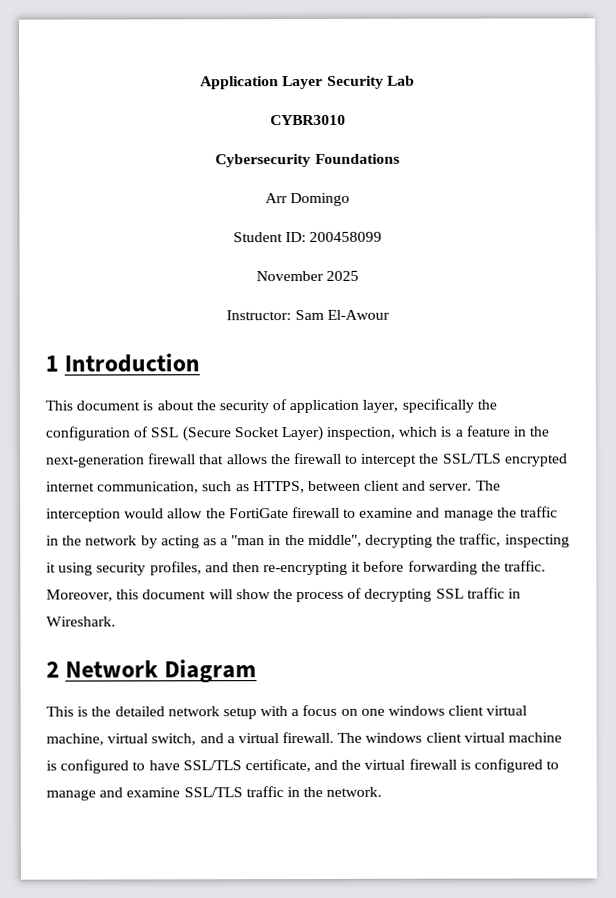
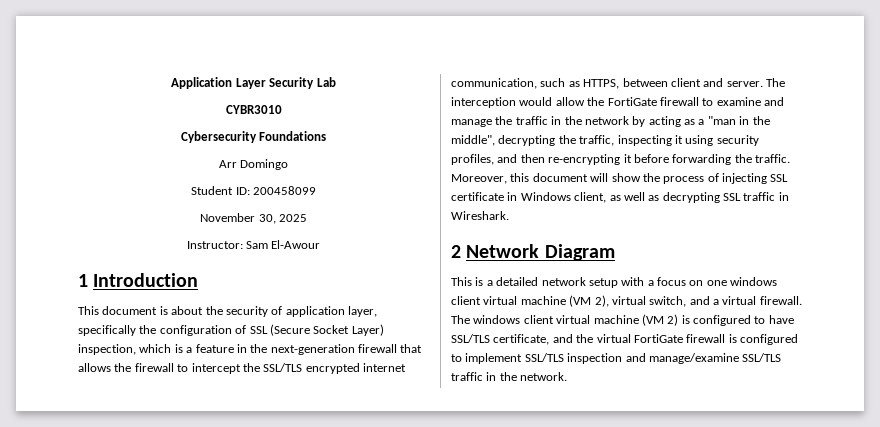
(324, 276) none -> [258,214,276,224] 30,
(363, 593) none -> [722,173,789,184] [451,192,660,203] injecting SSL certificate in Windows client, as well as
[91,706,112,717] the -> [486,280,493,286] a
[46,733,104,746] machine, -> [520,295,609,307] machine (VM 2),
(563, 737) none -> [641,314,679,326] (VM 2)
(406, 764) none -> [633,334,683,343] FortiGate
[46,787,181,801] manage and examine -> [465,353,739,364] implement SSL/TLS inspection and manage/examine

